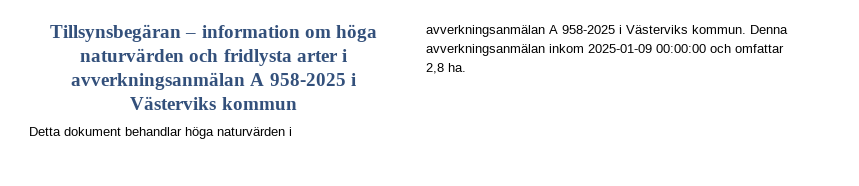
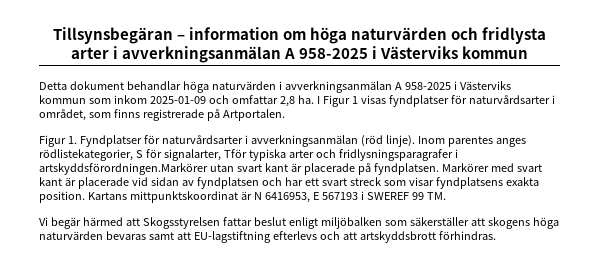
[692,25,788,34] [426,44,545,56] kommun. Denna avverkningsanmälan -> [39,95,111,104] kommun som
[656,44,706,53] 00:00:00 -> (206, 100) none
(466, 67) none -> [316,95,555,107] [39,109,285,121] [39,135,526,147] [39,149,458,161] [39,163,542,175] [39,177,539,189] [39,191,446,203] [39,217,559,229] [39,231,496,243] I Figur 1 visas fyndplatser för naturvårdsarter i området, som finns registrerade på Artportalen. // Figur 1. Fyndplatser för naturvårdsarter i avverkningsanmälan (röd linje). Inom parentes anges rödlistekategorier, S för signalarter, Tför typiska arter och fridlysningsparagrafer i artskyddsförordningen.Markörer utan svart kant är placerade på fyndplatsen. Markörer med svart kant är placerade vid sidan av fyndplatsen och har ett svart streck som visar fyndplatsens exakta position. Kartans mittpunktskoordinat är N 6416953, E 567193 i SWEREF 99 TM. // Vi begär härmed att Skogsstyrelsen fattar beslut enligt miljöbalken som säkerställer att skogens höga naturvärden bevaras samt att EU-lagstiftning efterlevs och att artskyddsbrott förhindras.

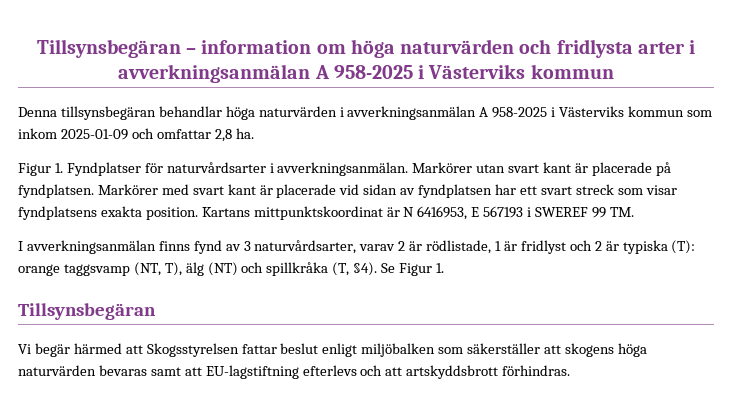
[39,81,124,90] Detta dokument -> [18,106,156,120] Denna tillsynsbegäran
[316,95,555,107] [39,109,285,121] I Figur 1 visas fyndplatser för naturvårdsarter i området, som finns registrerade på Artportalen. -> (254, 133) none
[250,135,526,147] [39,149,458,161] [39,163,208,175] avverkningsanmälan (röd linje). Inom parentes anges rödlistekategorier, S för signalarter, Tför typiska arter och fridlysningsparagrafer i artskyddsförordningen.Markörer -> [277,162,473,176] avverkningsanmälan. Markörer
[261,177,282,186] och -> (493, 191) none
(446, 196) none -> [18,240,696,254] [18,262,444,276] [18,303,156,320] // I avverkningsanmälan finns fynd av 3 naturvårdsarter, varav 2 är rödlistade, 1 är fridlyst och 2 är typiska (T): orange taggsvamp (NT, T), älg (NT) och spillkråka (T, §4). Se Figur 1. // Tillsynsbegäran

